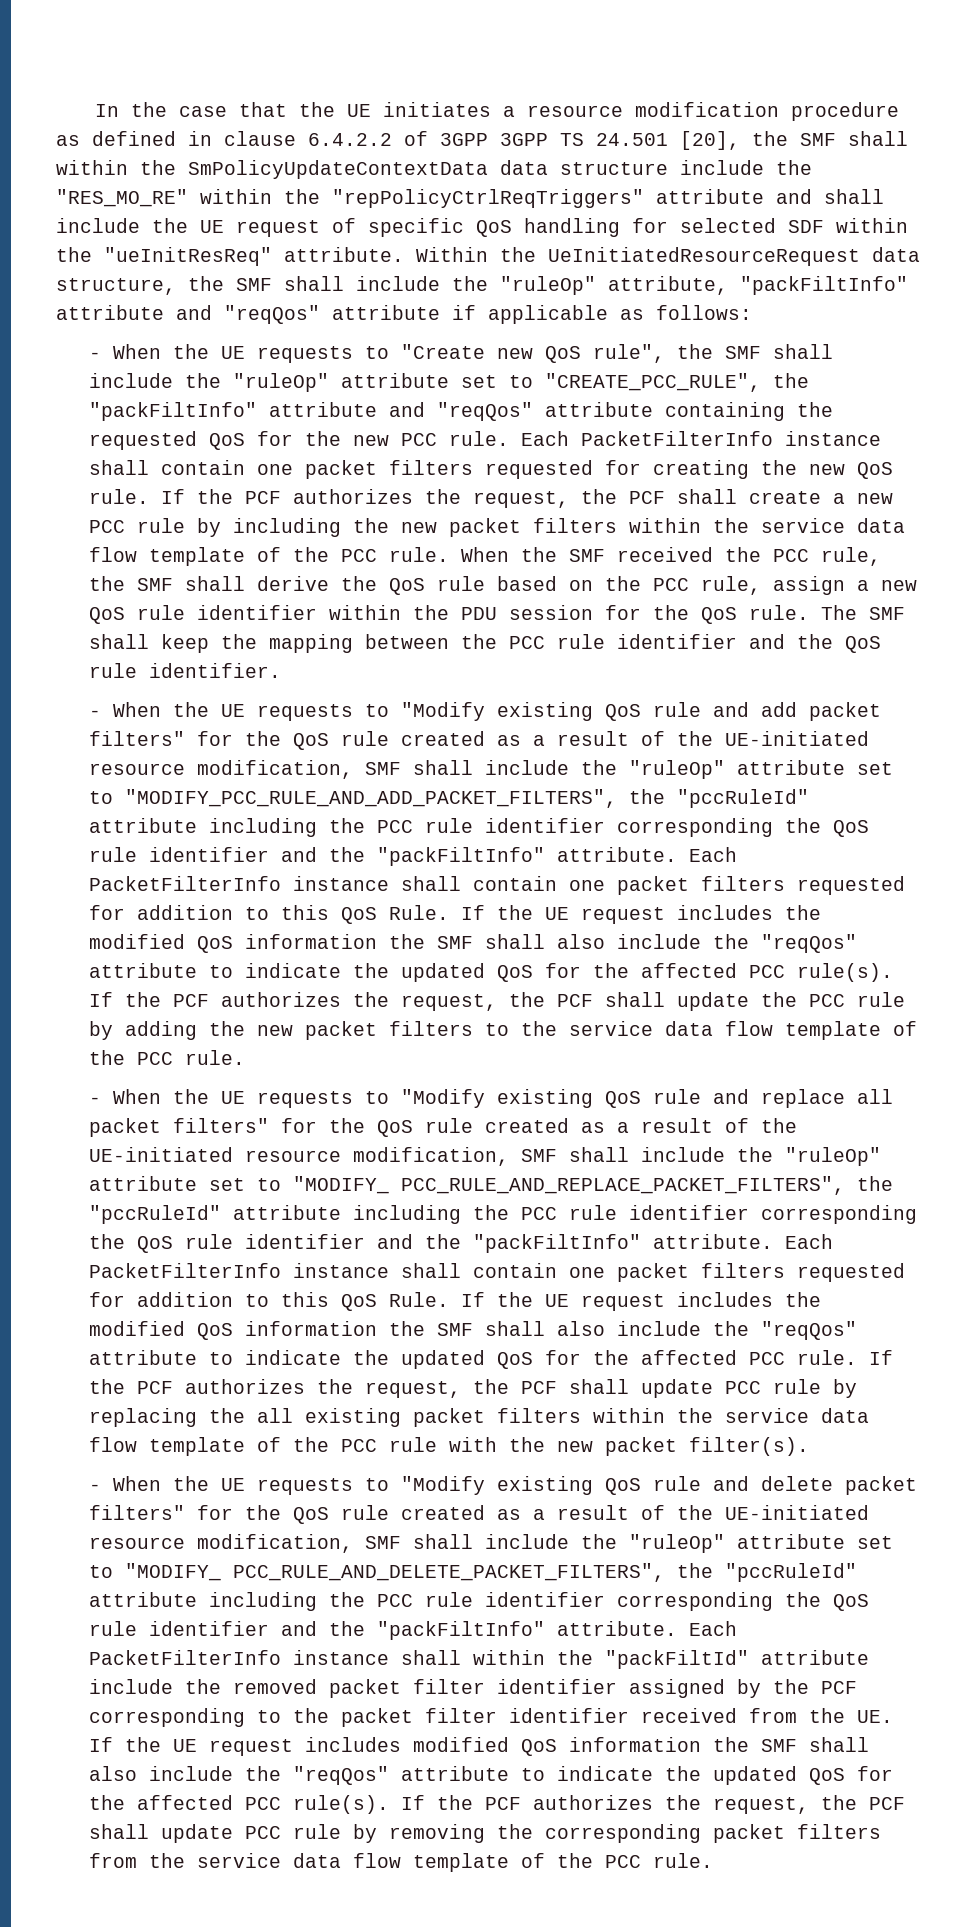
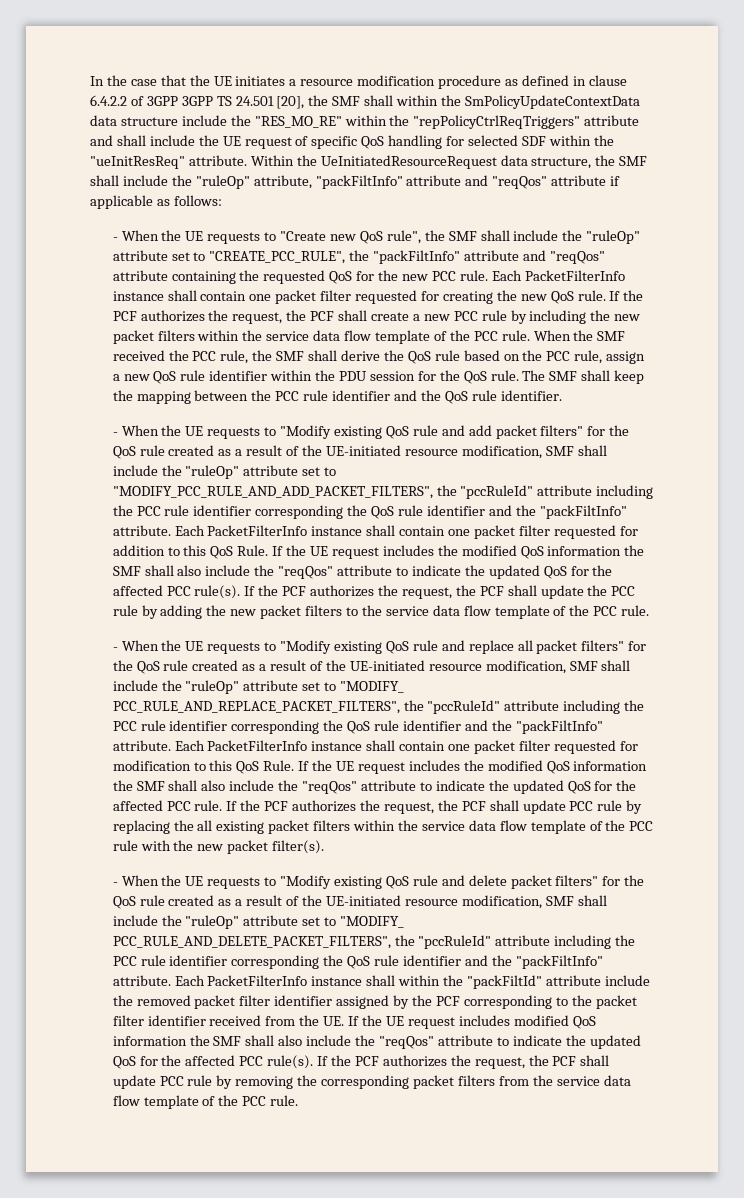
[388,460,473,475] filters -> [320,290,352,301] filter
[700,876,785,891] filters -> [518,525,550,536] filter
[700,1263,905,1282] [88,1292,233,1307] filters requested for addition -> [518,740,638,754] [112,760,191,771] filter requested for modification

